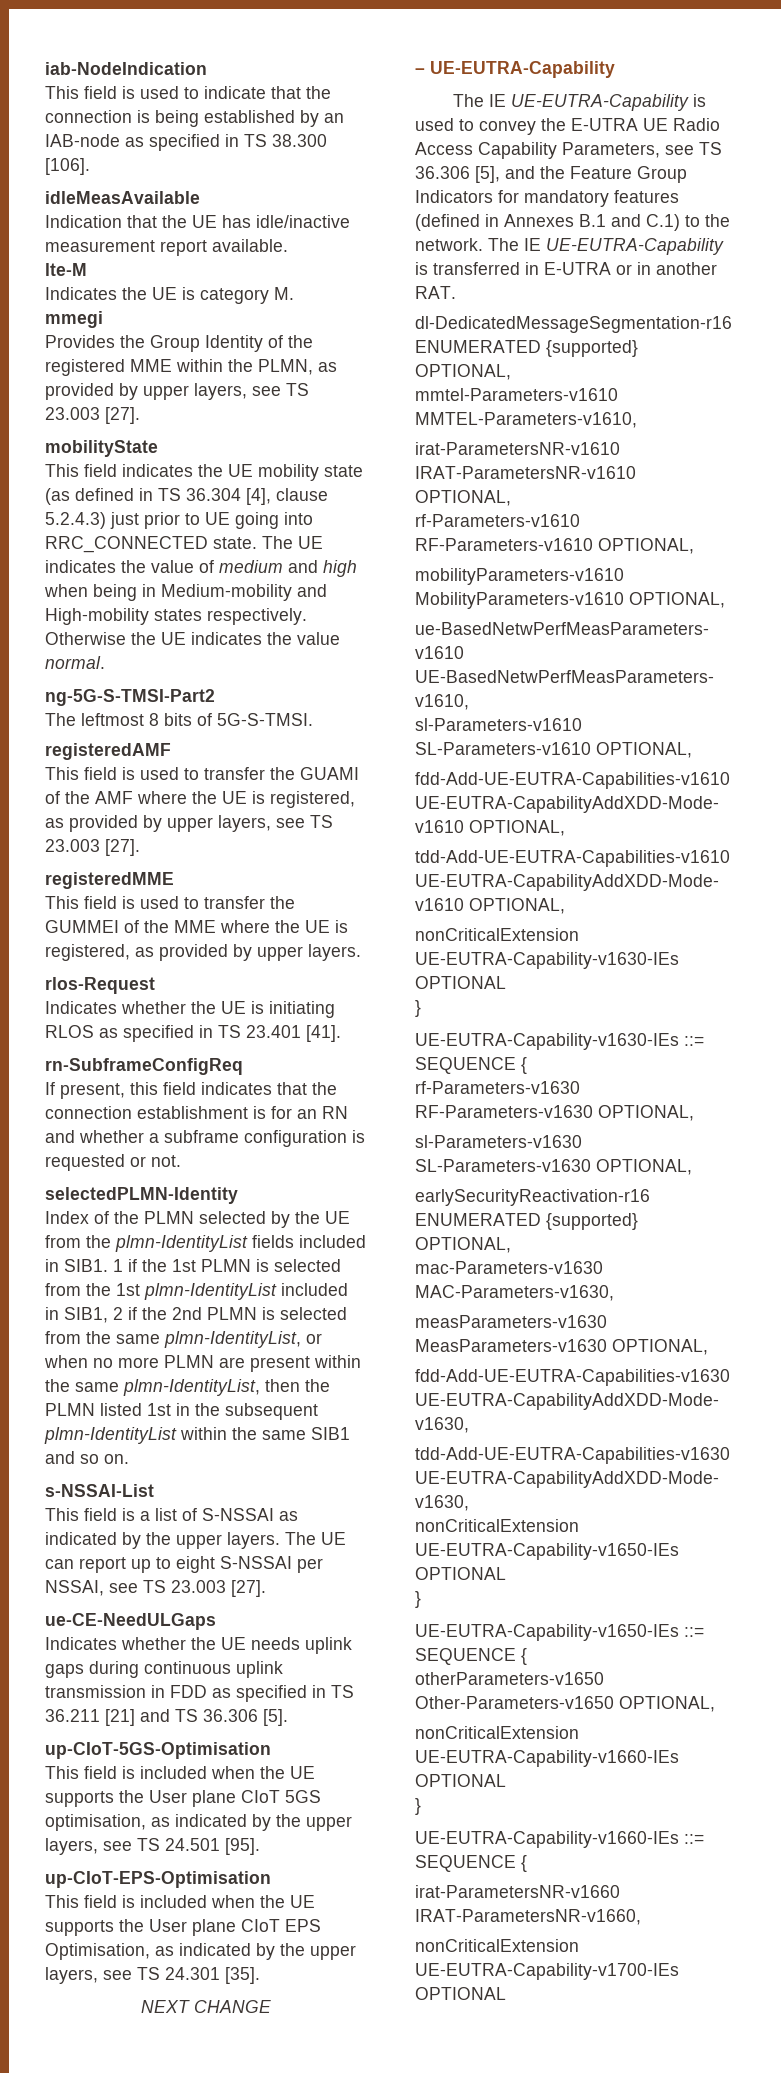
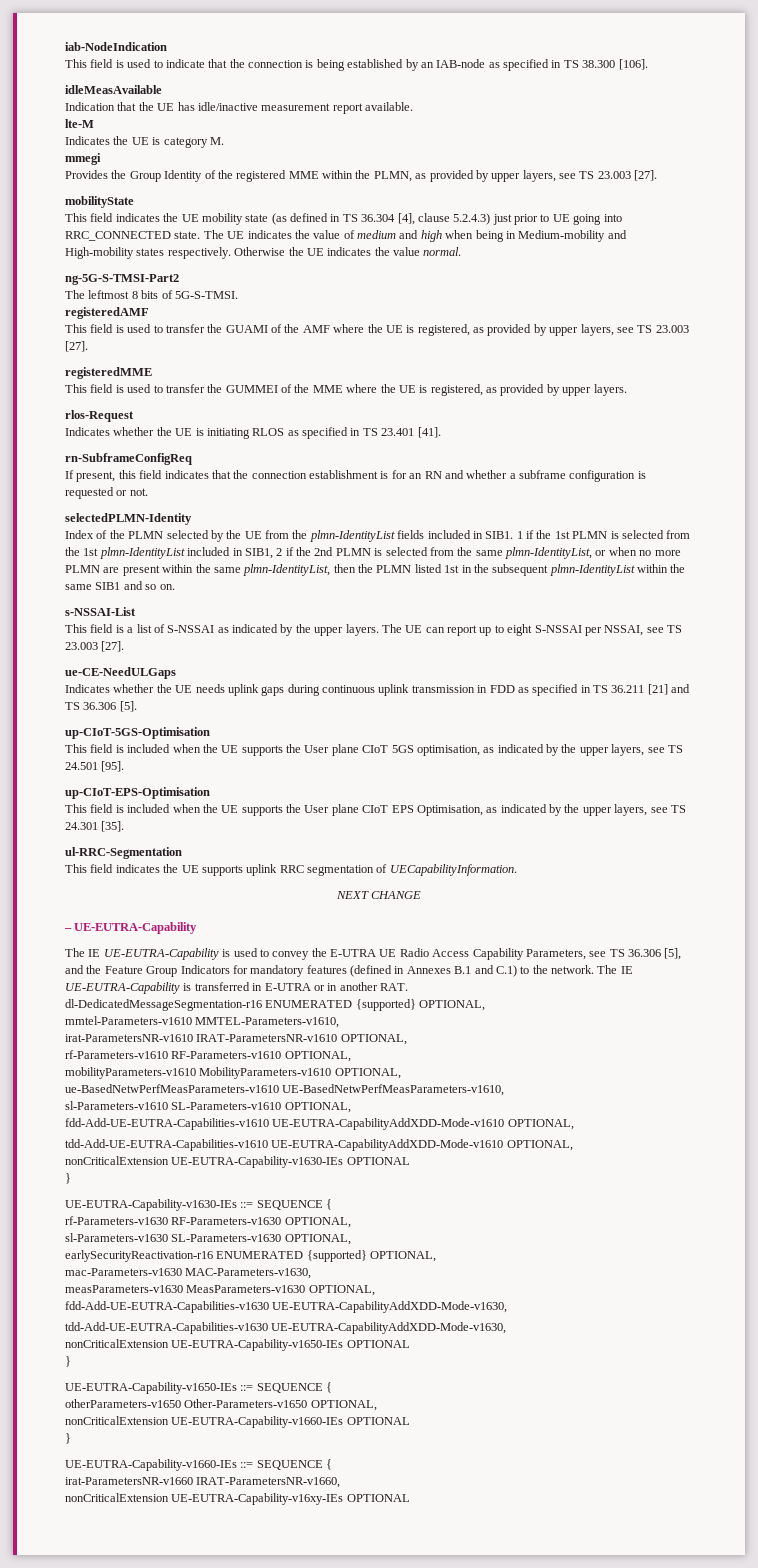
(260, 1975) none -> [65,847,182,859] [65,864,517,876] // ul-RRC-Segmentation // This field indicates the UE supports uplink RRC segmentation of UECapabilityInformation.
[415,1963,679,1980] UE-EUTRA-Capability-v1700-IEs -> [171,1493,344,1505] UE-EUTRA-Capability-v16xy-IEs

